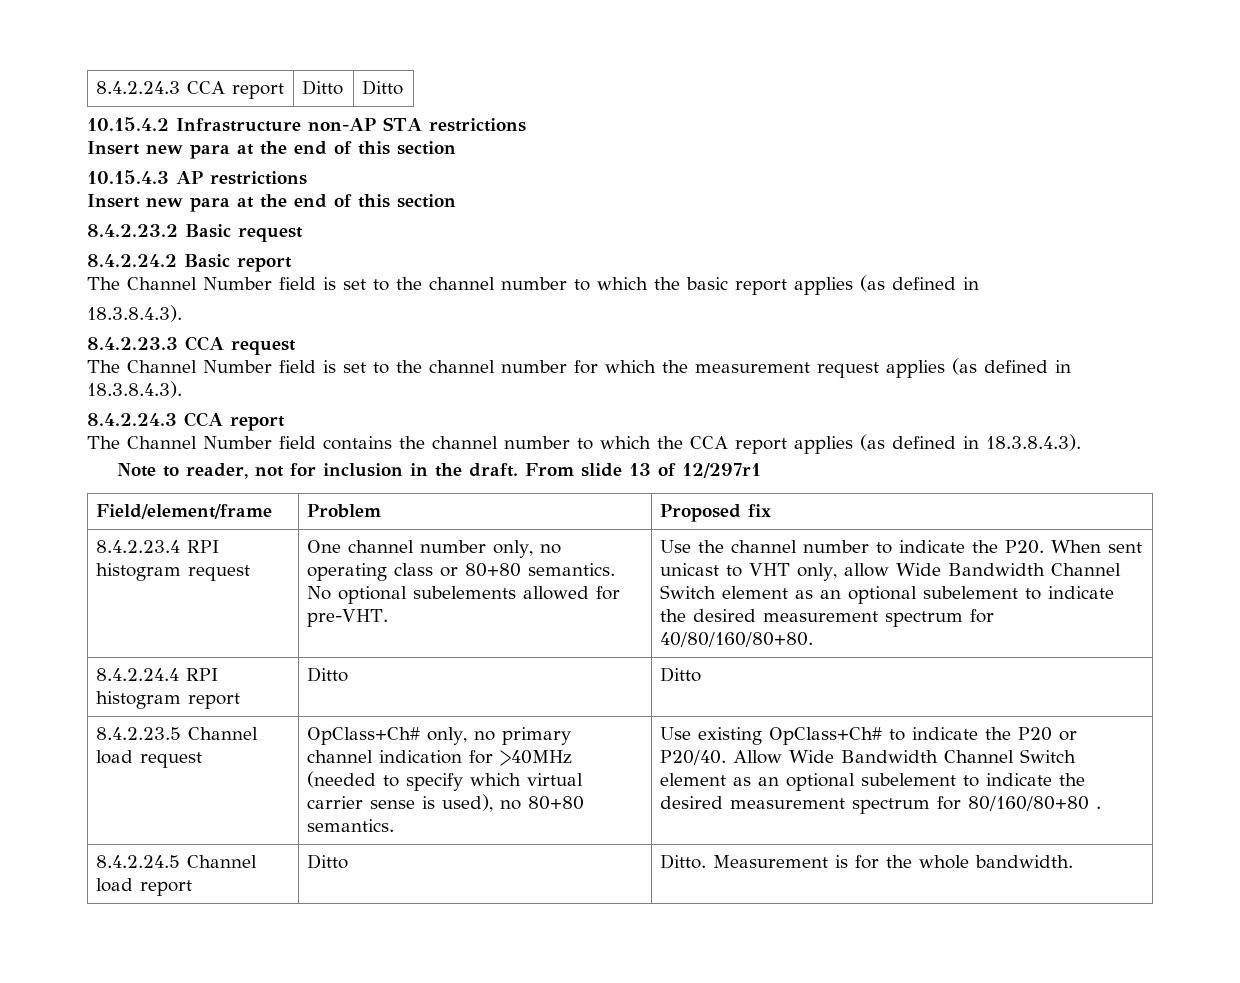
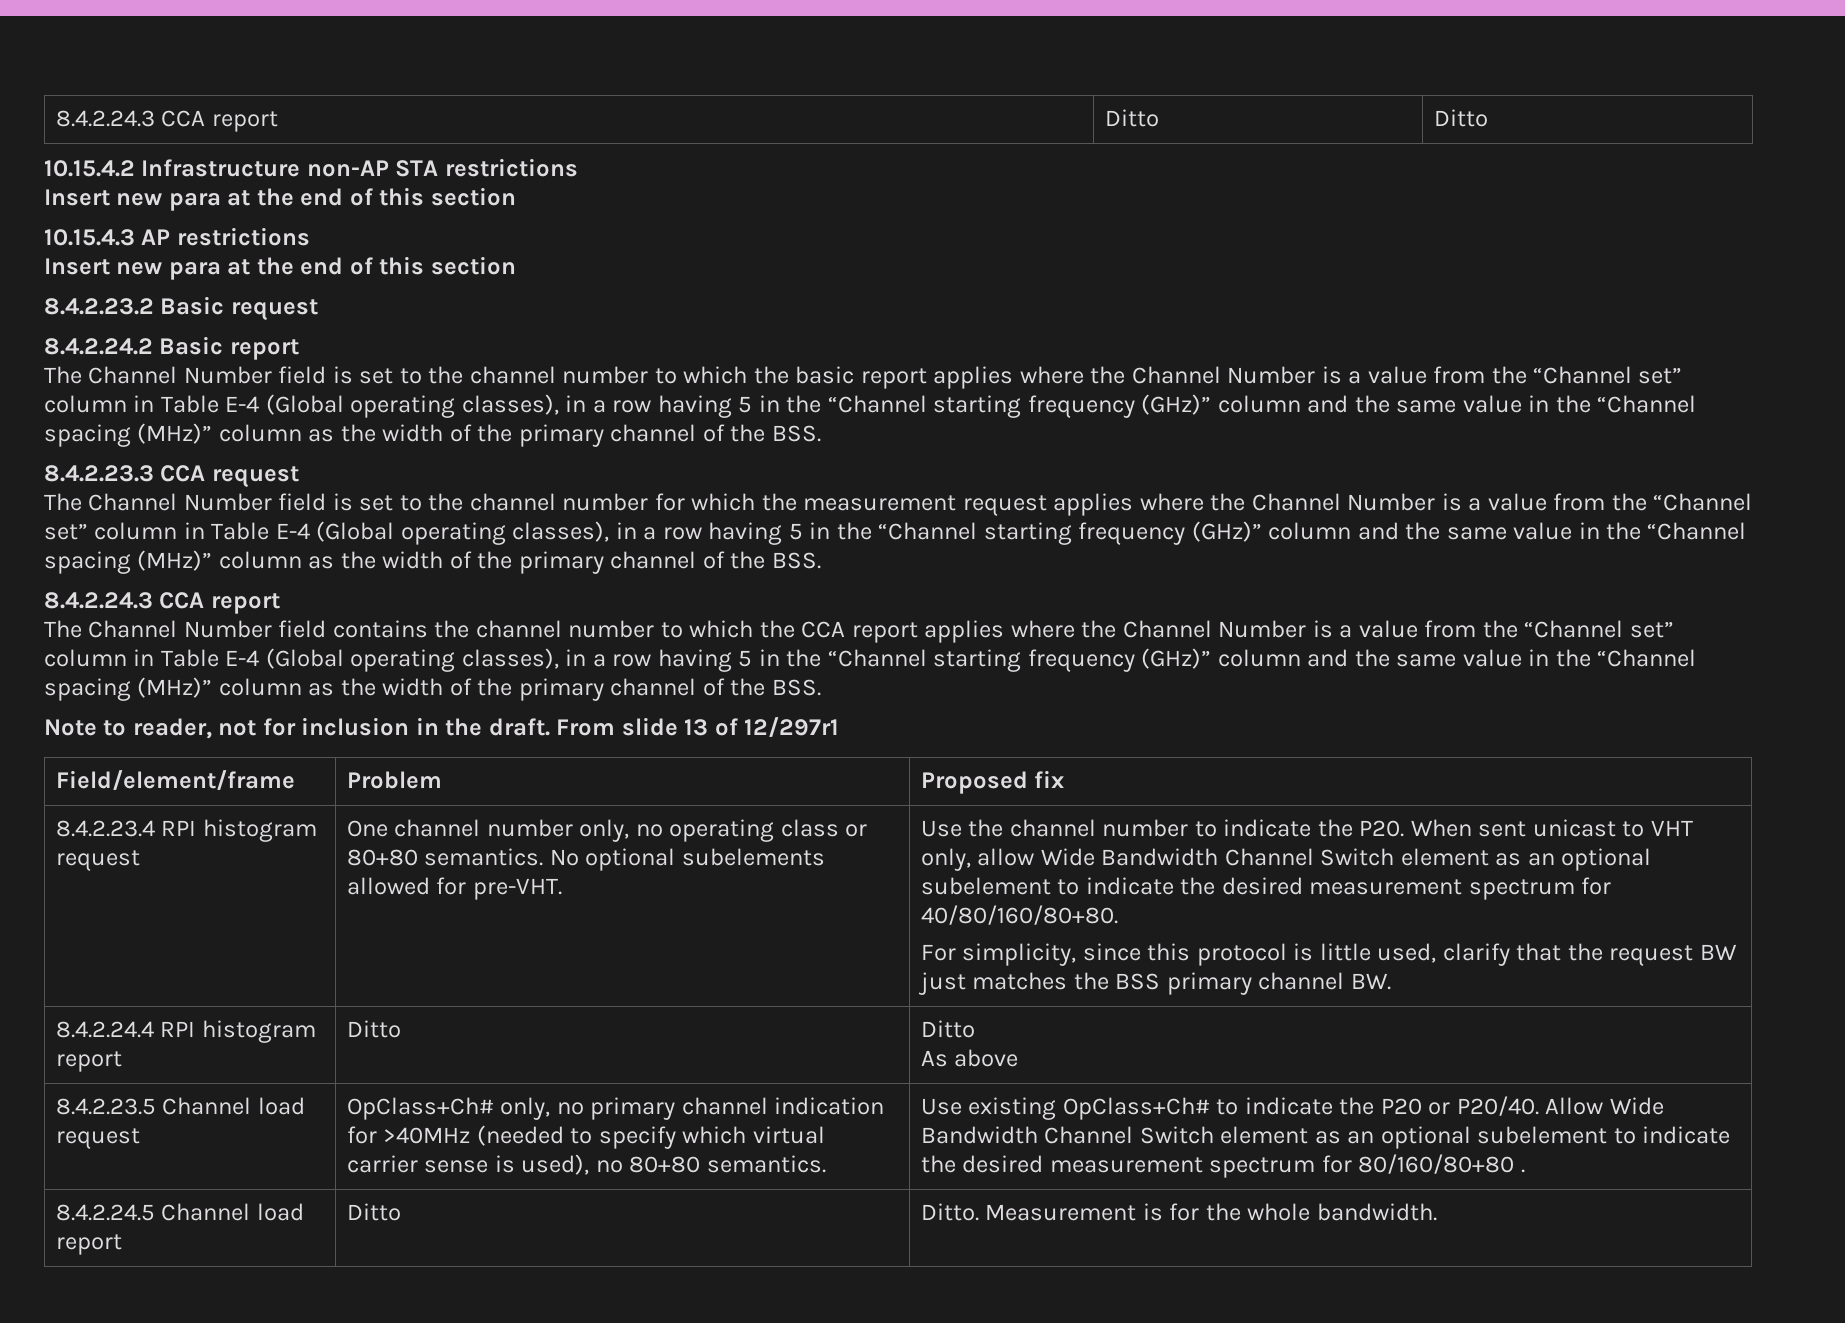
[860,275,979,292] [87,305,182,322] (as defined in // 18.3.8.4.3). -> [1019,366,1683,384] [44,394,1697,418] [44,423,821,447] where the Channel Number is a value from the “Channel set” column in Table E-4 (Global operating classes), in a row having 5 in the “Channel starting frequency (GHz)” column and the same value in the “Channel spacing (MHz)” column as the width of the primary channel of the BSS.
[952,358,1071,375] [87,381,182,398] (as defined in 18.3.8.4.3). -> [1139,493,1753,511] [44,521,1747,545] [44,550,821,574] where the Channel Number is a value from the “Channel set” column in Table E-4 (Global operating classes), in a row having 5 in the “Channel starting frequency (GHz)” column and the same value in the “Channel spacing (MHz)” column as the width of the primary channel of the BSS.
[860,434,1081,451] (as defined in 18.3.8.4.3). -> [1010,620,1674,638] [44,648,1697,672] [44,677,821,701] where the Channel Number is a value from the “Channel set” column in Table E-4 (Global operating classes), in a row having 5 in the “Channel starting frequency (GHz)” column and the same value in the “Channel spacing (MHz)” column as the width of the primary channel of the BSS.
(814, 639) none -> [920,943,1737,966] [917,972,1391,995] // For simplicity, since this protocol is little used, clarify that the request BW just matches the BSS primary channel BW.
(702, 674) none -> [920,1049,1019,1067] // As above

